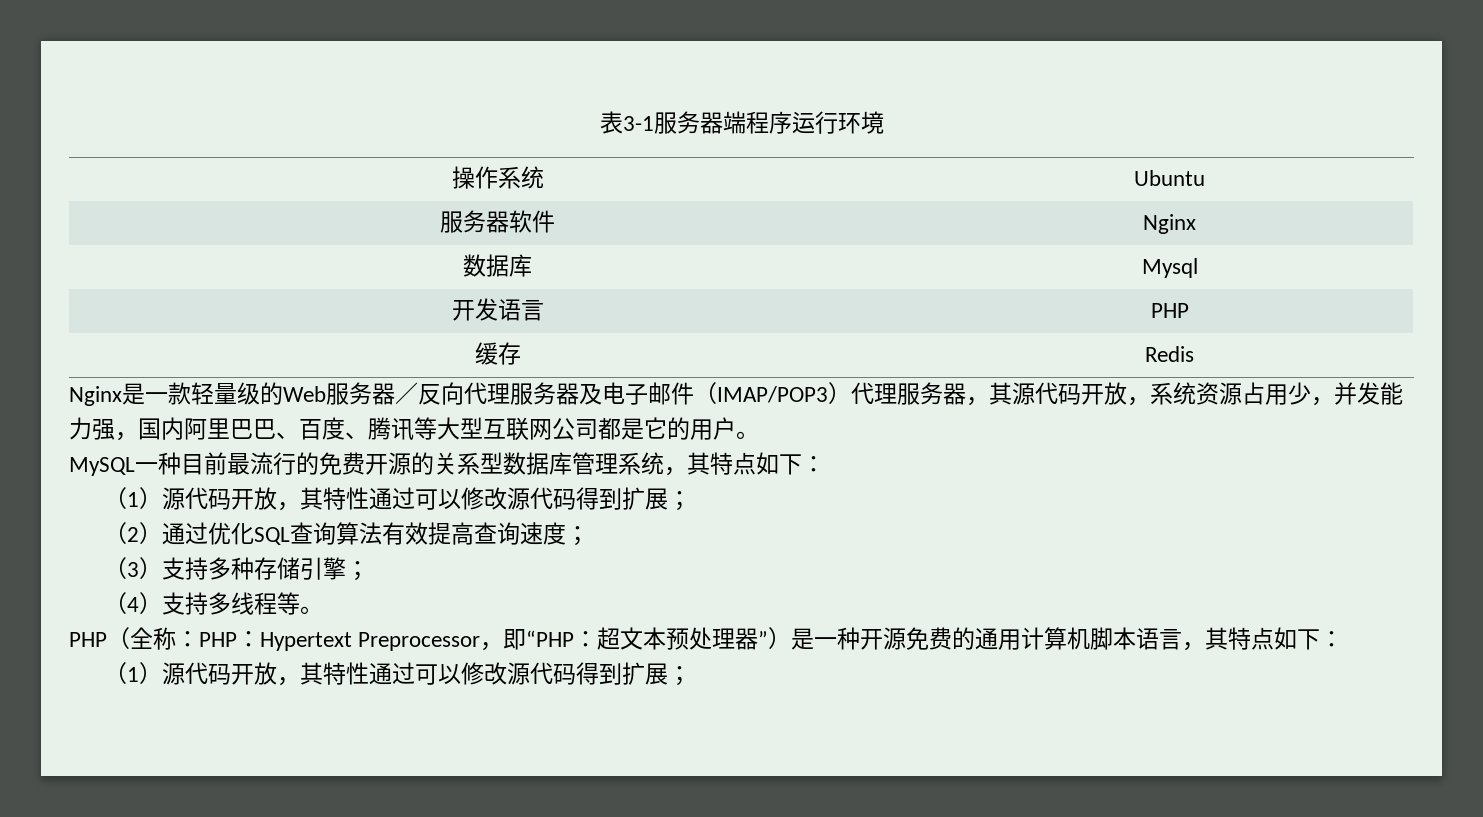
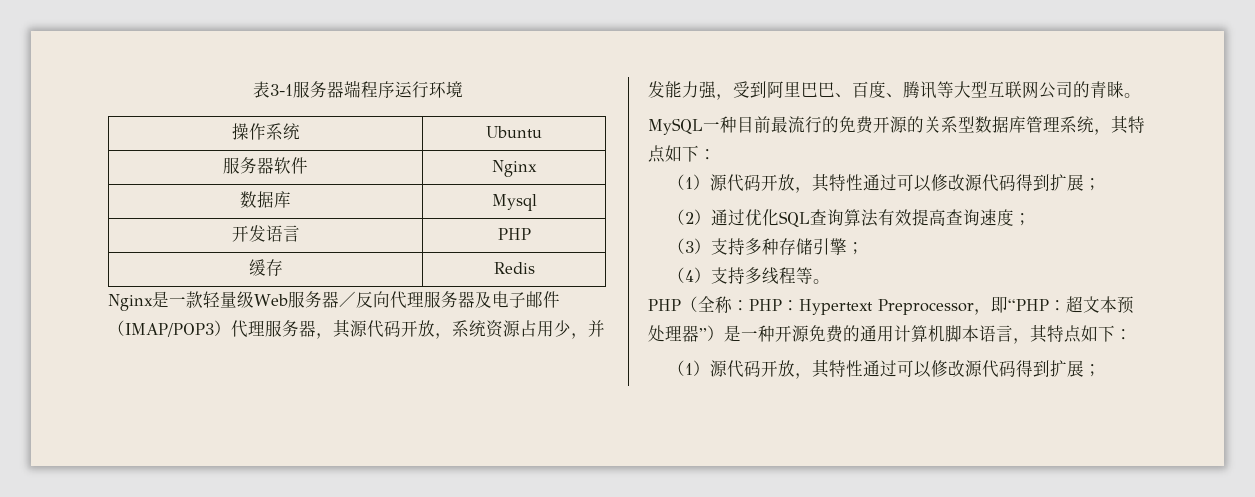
[260,382,283,405] 的 -> (254, 299) none
[138,417,184,440] 国内 -> [733,81,767,98] 受到
[598,417,736,440] 都是它的用户 -> [1073,81,1124,98] 的青睐

